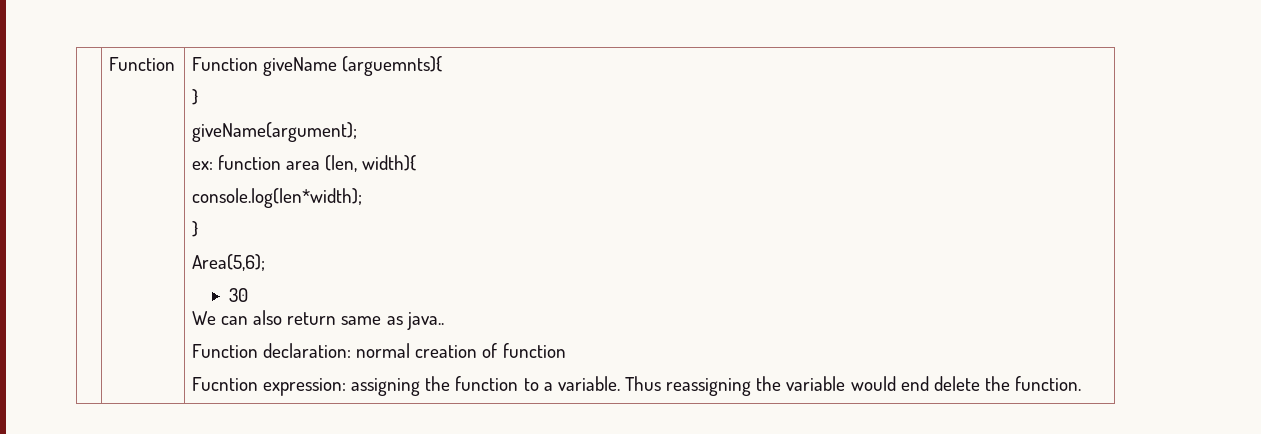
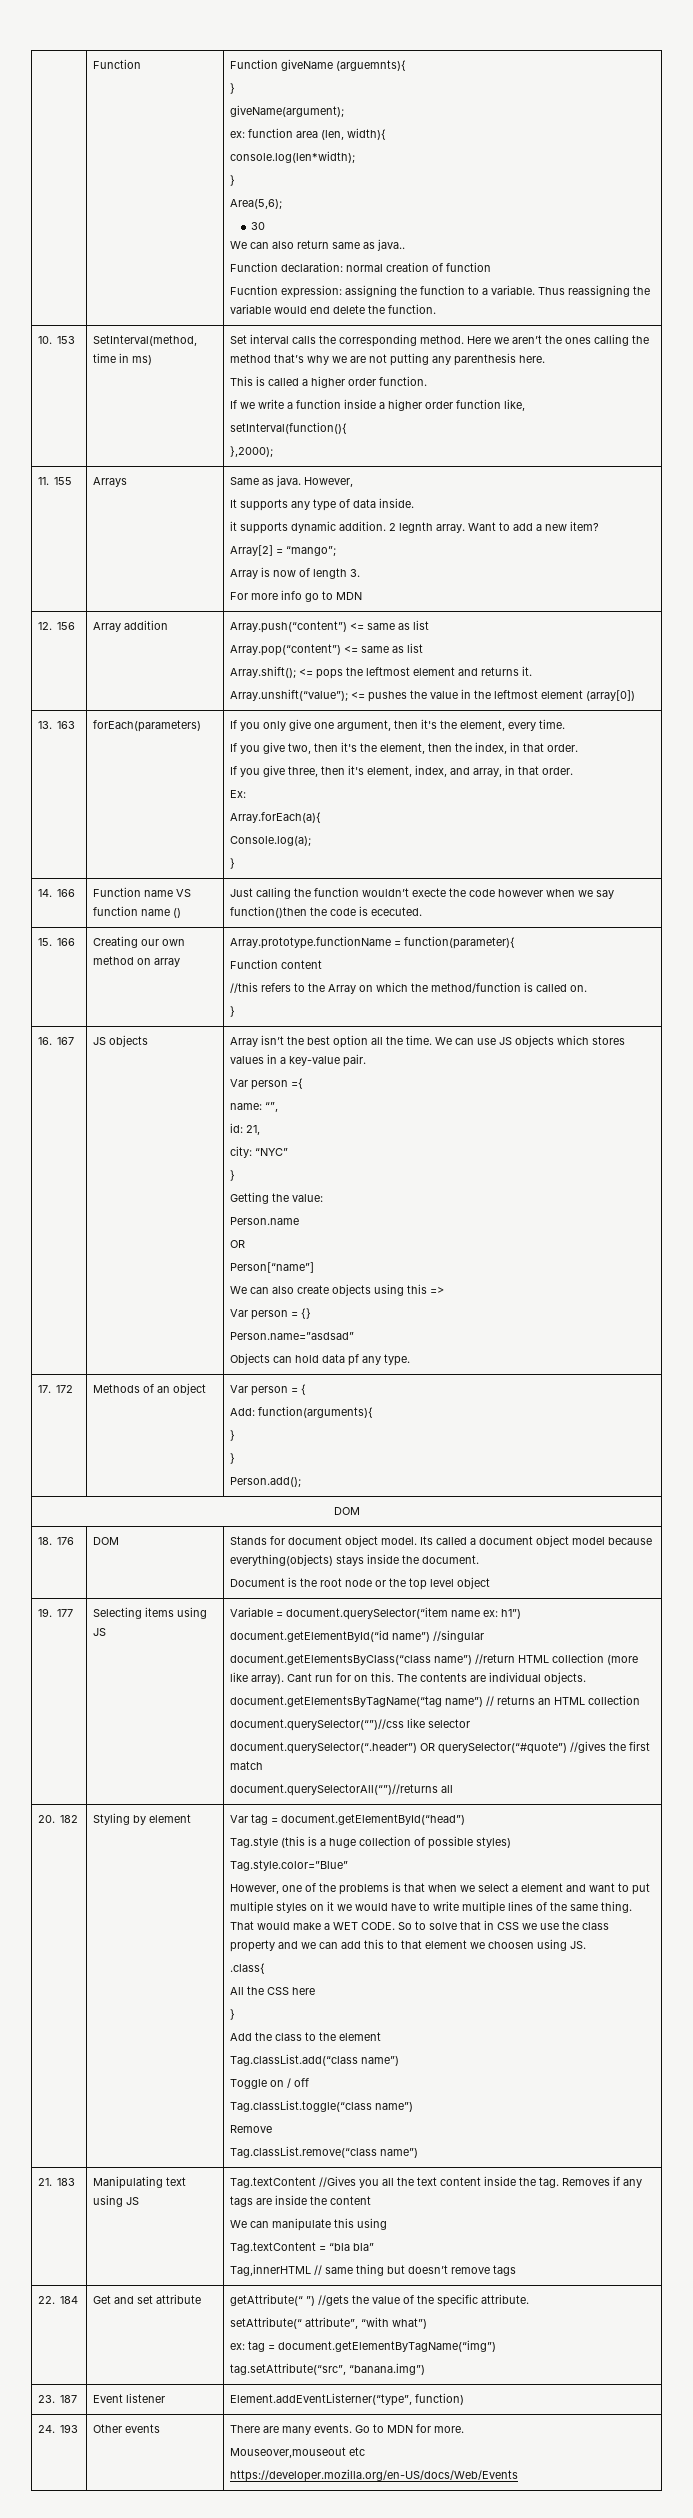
(1082, 383) none -> [37,336,76,344] [92,335,197,346] [92,353,152,365] [229,334,649,347] [229,353,545,366] [229,376,427,388] [229,399,525,411] [229,422,347,434] [229,446,273,457] [37,477,73,485] [92,477,127,487] [229,475,353,487] [229,498,414,511] [229,521,599,534] [229,545,336,556] [229,567,360,579] [229,590,362,602] [37,622,76,630] [92,620,168,632] [229,620,429,633] [229,643,423,656] [229,666,532,679] [229,689,635,702] [37,721,76,729] [92,720,201,732] [229,719,565,731] [229,742,578,754] [229,765,573,777] [229,790,246,798] [229,812,321,823] [229,836,311,846] [229,858,235,869] [37,889,76,897] [92,887,191,897] [92,906,181,918] [229,887,614,899] [229,906,422,918] [37,938,76,946] [92,936,185,948] [92,956,180,967] [229,936,515,949] [229,959,322,969] [229,982,587,994] [229,1006,235,1017] [37,1037,75,1045] [92,1035,148,1047] [229,1035,625,1048] [229,1054,366,1067] [229,1078,303,1090] [229,1102,278,1112] [229,1123,260,1135] [229,1146,288,1158] [229,1170,235,1181] [229,1192,323,1204] [229,1217,299,1225] [229,1240,245,1248] [229,1262,314,1273] [229,1284,444,1296] [229,1308,311,1320] [229,1332,354,1340] [229,1353,410,1366] [37,1385,74,1393] [92,1383,206,1395] [229,1384,306,1396] [229,1406,373,1418] [229,1430,235,1441] [229,1453,235,1464] [229,1477,301,1487] [333,1507,360,1515] [37,1537,75,1545] [92,1537,119,1545] [229,1535,652,1547] [229,1554,479,1566] [229,1577,490,1590] [37,1608,74,1617] [92,1607,207,1619] [92,1628,106,1636] [229,1607,521,1620] [229,1630,484,1642] [229,1653,638,1665] [229,1672,586,1684] [229,1695,640,1707] [229,1718,470,1731] [229,1741,650,1754] [229,1761,263,1770] [229,1784,453,1796] [37,1815,79,1823] [92,1813,191,1825] [229,1814,465,1825] [229,1836,511,1849] [229,1860,348,1871] [229,1882,650,1895] [229,1901,632,1914] [229,1920,609,1930] [229,1939,586,1952] [229,1963,265,1974] [229,1986,315,1995] [229,2009,235,2020] [229,2032,381,2041] [229,2054,399,2066] [229,2078,309,2089] [229,2100,413,2112] [229,2125,272,2133] [229,2146,418,2158] [37,2178,76,2186] [92,2176,186,2189] [92,2195,139,2207] [229,2176,642,2188] [229,2195,371,2207] [229,2218,387,2231] [229,2242,374,2253] [229,2264,516,2276] [37,2296,79,2304] [92,2294,201,2304] [229,2294,529,2307] [229,2317,427,2329] [229,2340,496,2352] [229,2363,425,2375] [37,2395,78,2403] [92,2393,165,2403] [229,2393,464,2406] [37,2424,79,2433] [92,2424,160,2433] [229,2424,464,2435] [229,2447,365,2458] [229,2469,518,2482] // 10. 153 | SetInterval(method, time in ms) | Set interval calls the corresponding method. Here we aren’t the ones calling the method that’s why we are not putting any parenthesis here. // This is called a higher order function. // If we write a function inside a higher order function like, // setInterval(function(){ // },2000); // 11. 155 | Arrays | Same as java. However, // It supports any type of data inside. // it supports dynamic addition. 2 legnth array. Want to add a new item? // Array[2] = “mango”; // Array is now of length 3. // For more info go to MDN // 12. 156 | Array addition | Array.push(“content”) <= same as list // Array.pop(“content”) <= same as list // Array.shift(); <= pops the leftmost element and returns it. // Array.unshift(“value”); <= pushes the value in the leftmost element (array[0]) // 13. 163 | forEach(parameters) | If you only give one argument, then it's the element, every time. // If you give two, then it's the element, then the index, in that order. // If you give three, then it's element, index, and array, in that order. // Ex: // Array.forEach(a){ // Console.log(a); // } // 14. 166 | Function name VS function name () | Just calling the function wouldn’t execte the code however when we say function()then the code is ececuted. // 15. 166 | Creating our own method on array | Array.prototype.functionName = function(parameter){ // Function content // //this refers to the Array on which the method/function is called on. // } // 16. 167 | JS objects | Array isn’t the best option all the time. We can use JS objects which stores values in a key-value pair. // Var person ={ // name: “”, // id: 21, // city: “NYC” // } // Getting the value: // Person.name // OR // Person[“name”] // We can also create objects using this => // Var person = {} // Person.name=”asdsad” // Objects can hold data pf any type. // 17. 172 | Methods of an object | Var person = { // Add: function(arguments){ // } // } // Person.add(); // DOM // 18. 176 | DOM | Stands for document object model. Its called a document object model because everything(objects) stays inside the document. // Document is the root node or the top level object // 19. 177 | Selecting items using JS | Variable = document.querySelector(“item name ex: h1”) // document.getElementById(“id name”) //singular // document.getElementsByClass(“class name”) //return HTML collection (more like array). Cant run for on this. The contents are individual objects. // document.getElementsByTagName(“tag name”) // returns an HTML collection // document.querySelector(“”)//css like selector // document.querySelector(“.header”) OR querySelector(“#quote”) //gives the first match // document.querySelectorAll(“”)//returns all // 20. 182 | Styling by element | Var tag = document.getElementById(“head”) // Tag.style (this is a huge collection of possible styles) // Tag.style.color=”Blue” // However, one of the problems is that when we select a element and want to put multiple styles on it we would have to write multiple lines of the same thing. That would make a WET CODE. So to solve that in CSS we use the class property and we can add this to that element we choosen using JS. // .class{ // All the CSS here // } // Add the class to the element // Tag.classList.add(“class name”) // Toggle on / off // Tag.classList.toggle(“class name”) // Remove // Tag.classList.remove(“class name”) // 21. 183 | Manipulating text using JS | Tag.textContent //Gives you all the text content inside the tag. Removes if any tags are inside the content // We can manipulate this using // Tag.textContent = “bla bla” // Tag,innerHTML // same thing but doesn’t remove tags // 22. 184 | Get and set attribute | getAttribute(“ ”) //gets the value of the specific attribute. // setAttribute(“ attribute”, “with what”) // ex: tag = document.getElementByTagName(“img”) // tag.setAttribute(“src”, “banana.img”) // 23. 187 | Event listener | Element.addEventListerner(“type”, function) // 24. 193 | Other events | There are many events. Go to MDN for more. // Mouseover,mouseout etc // https://developer.mozilla.org/en-US/docs/Web/Events

